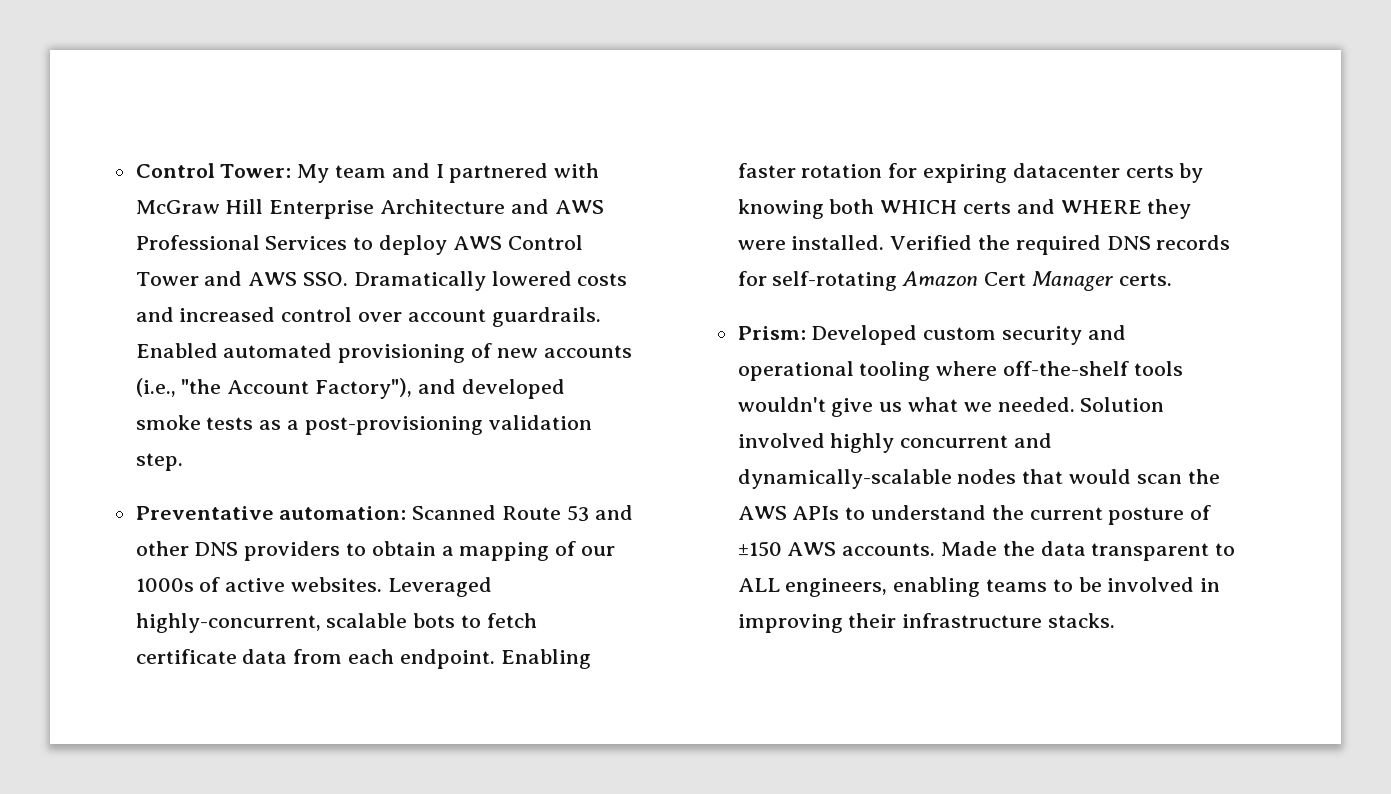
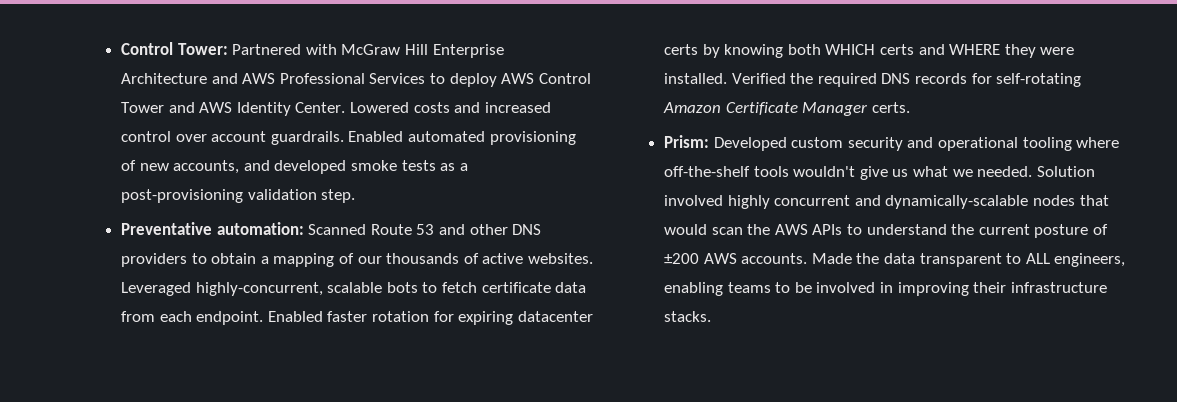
[297,163,549,183] My team and I partnered -> [232,44,302,55] Partnered
[303,271,572,291] SSO. Dramatically lowered -> [236,102,409,116] Identity Center. Lowered
[543,345,632,358] [135,378,413,399] accounts (i.e., "the Account Factory"), -> [173,160,240,174] accounts,
[135,578,194,592] 1000s -> [386,253,460,264] thousands
[500,649,591,669] Enabling -> [267,311,323,322] Enabled
[984,272,1027,286] Cert -> [725,102,798,115] Certificate
[737,541,782,557] ±150 -> [663,253,699,264] ±200

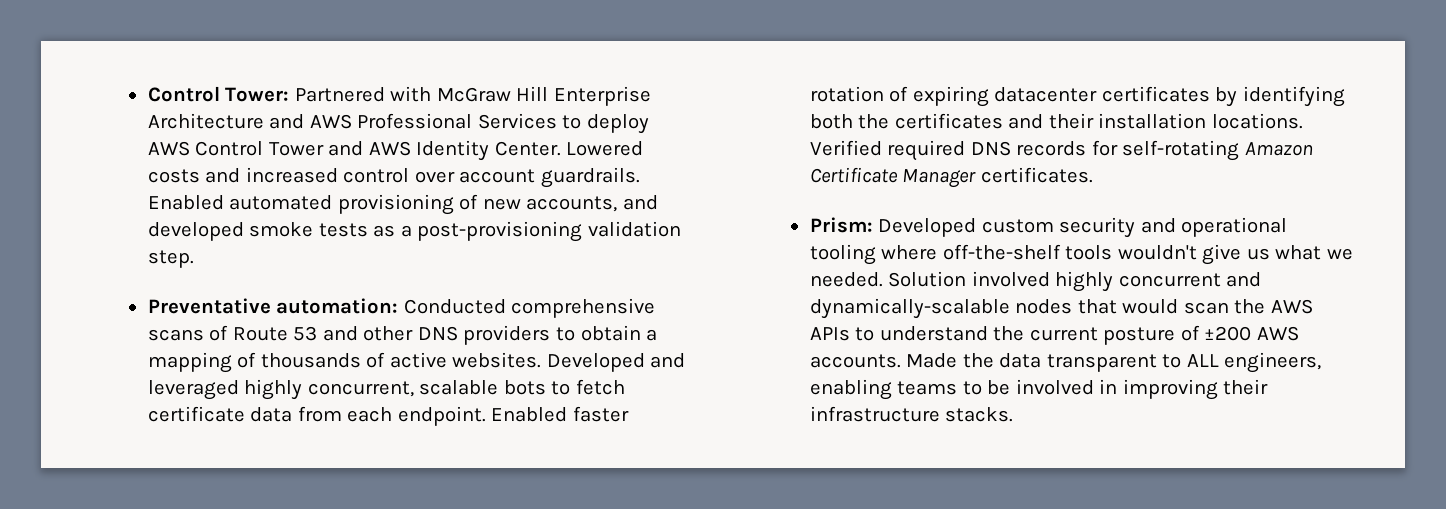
[308,224,367,235] Scanned -> [403,298,656,318] [147,325,229,341] Conducted comprehensive scans of
[357,256,382,264] our -> (257, 360) none
[120,282,323,296] Leveraged highly-concurrent, -> [546,353,686,372] [147,379,414,400] Developed and leveraged highly concurrent,
[433,311,454,322] for -> [889,86,909,102] of
[663,44,1075,58] [663,73,814,84] certs by knowing both WHICH certs and WHERE they were installed. Verified the -> [1101,86,1345,107] [809,113,1303,129] [809,140,882,156] certificates by identifying both the certificates and their installation locations. Verified
[871,102,910,113] certs. -> [980,167,1093,183] certificates.

